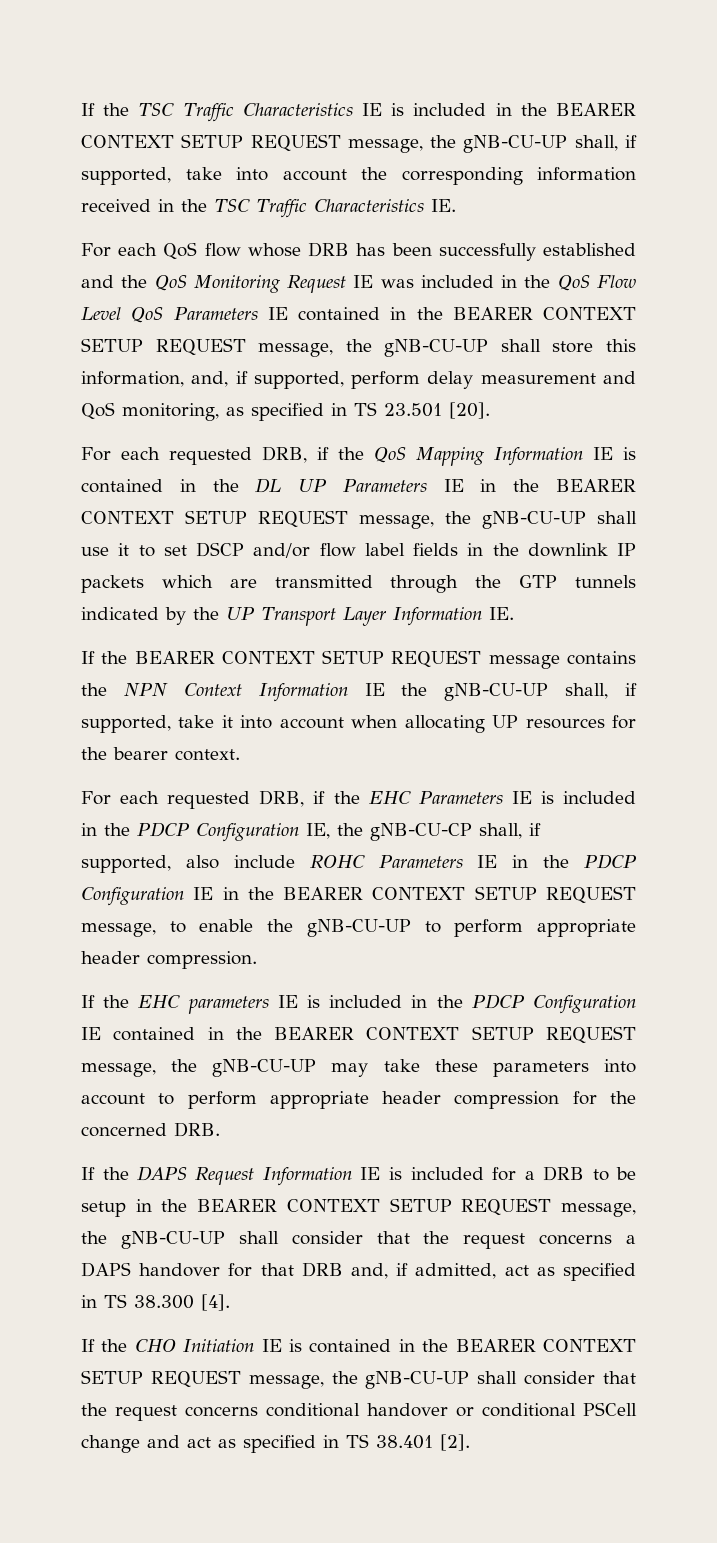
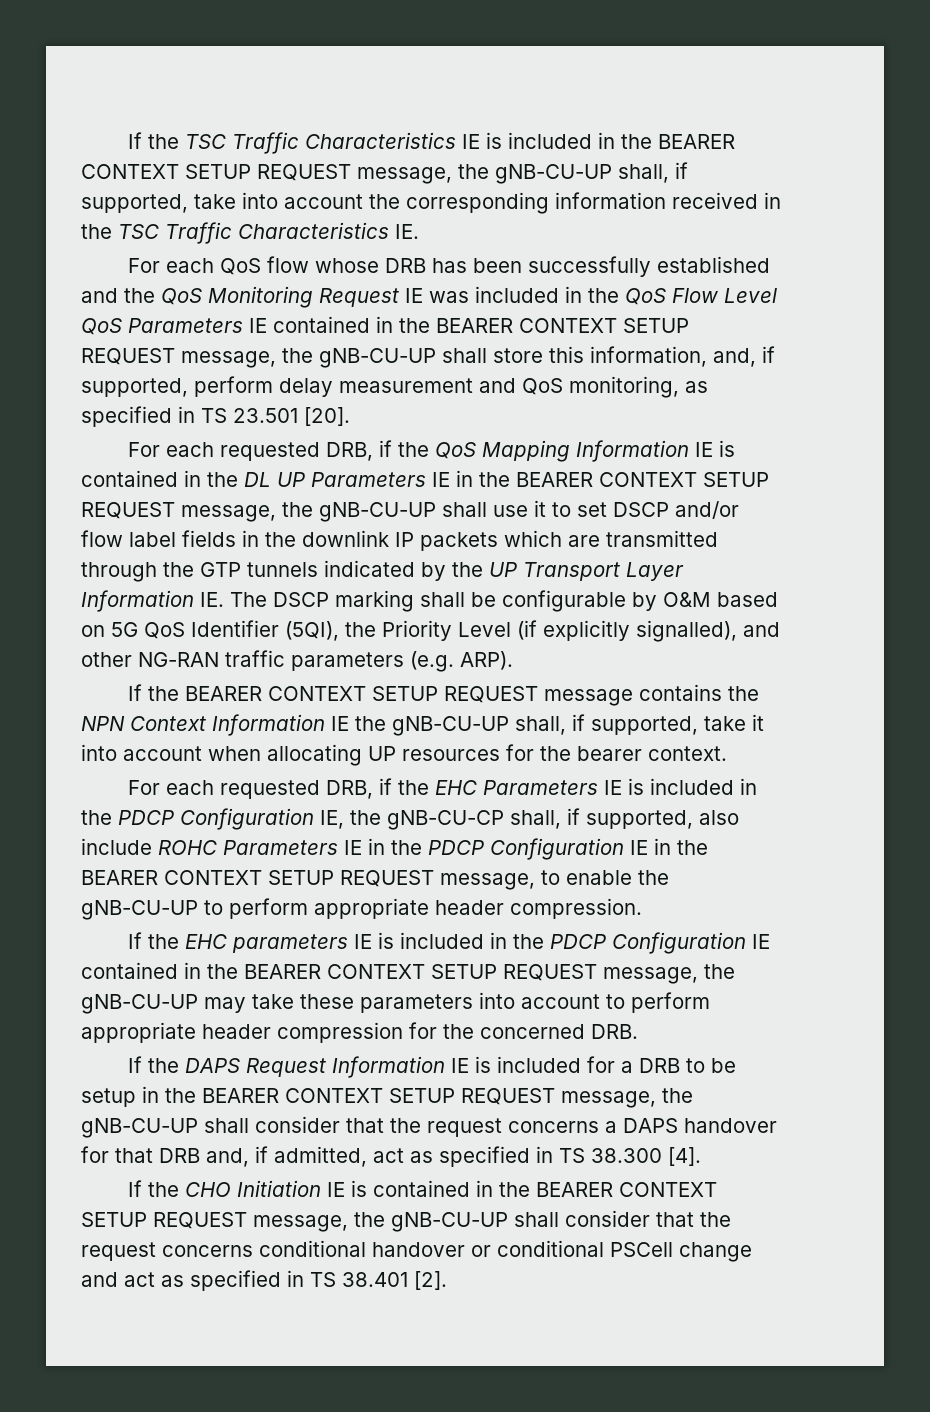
(514, 613) none -> [230,590,778,612] [81,620,780,642] [81,650,513,672] The DSCP marking shall be configurable by O&M based on 5G QoS Identifier (5QI), the Priority Level (if explicitly signalled), and other NG-RAN traffic parameters (e.g. ARP).

